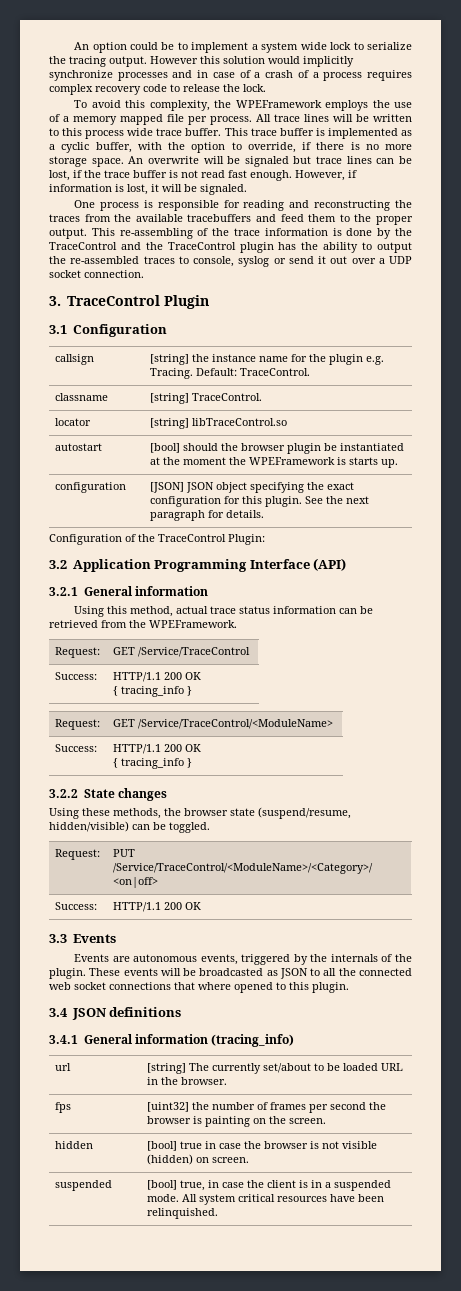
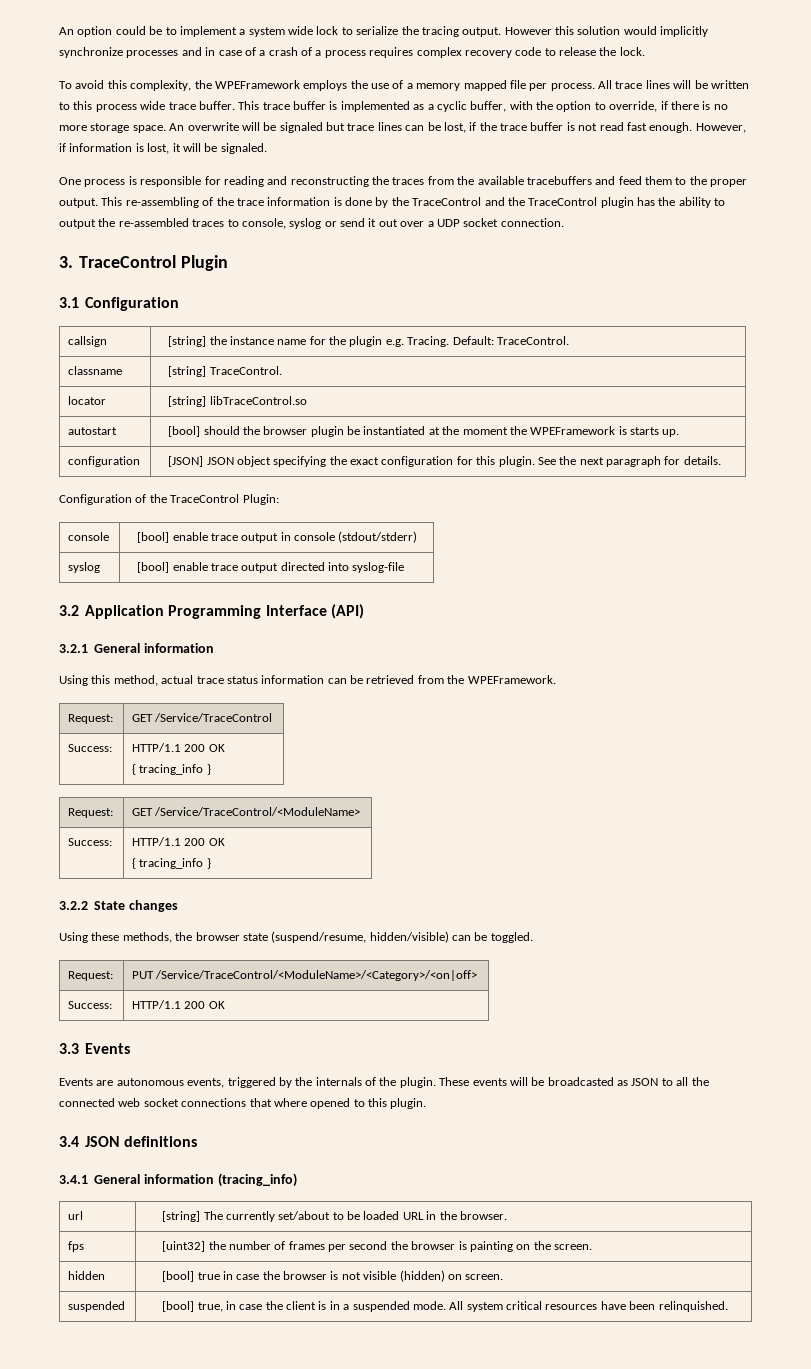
(265, 539) none -> [68,532,110,541] [137,531,418,543] [68,562,101,573] [137,562,405,573] // console | [bool] enable trace output in console (stdout/stderr) // syslog | [bool] enable trace output directed into syslog-file

